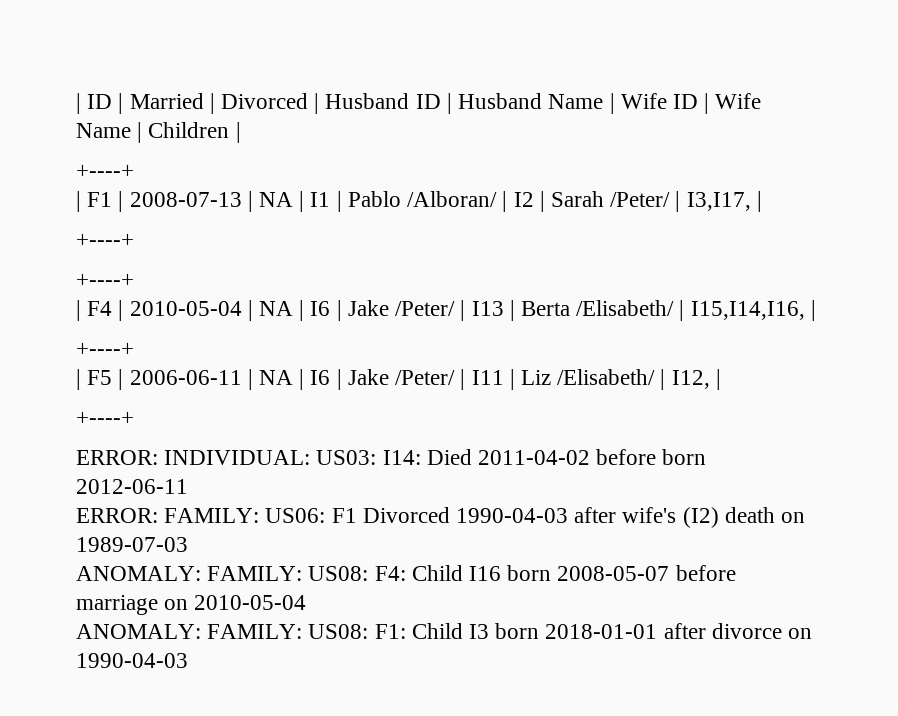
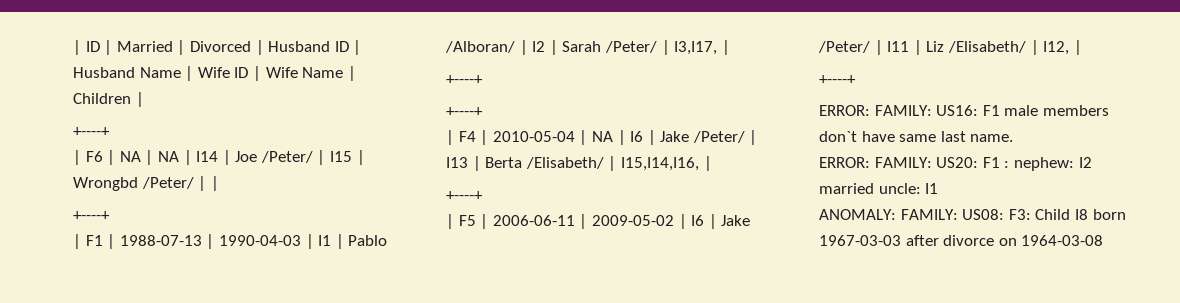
(134, 171) none -> [73,150,365,165] [73,176,219,191] [73,211,110,220] // | F6 | NA | NA | I14 | Joe /Peter/ | I15 | Wrongbd /Peter/ | | // +----+
[129,191,294,212] 2008-07-13 | NA -> [119,234,301,249] 1988-07-13 | 1990-04-03
[259,370,294,385] NA -> [591,215,674,226] 2009-05-02
[164,449,707,465] [76,479,188,494] [76,507,806,528] [76,537,188,552] [76,565,736,581] [76,595,307,615] [76,623,658,639] INDIVIDUAL: US03: I14: Died 2011-04-02 before born 2012-06-11 // ERROR: FAMILY: US06: F1 Divorced 1990-04-03 after wife's (I2) death on 1989-07-03 // ANOMALY: FAMILY: US08: F4: Child I16 born 2008-05-07 before marriage on 2010-05-04 // ANOMALY: FAMILY: US08: F1: Child I3 born 2018-01-01 -> [874,105,1109,116] [819,131,1014,142] [819,157,1092,171] [819,183,939,194] [819,209,1126,220] [819,235,901,246] FAMILY: US16: F1 male members don`t have same last name. // ERROR: FAMILY: US20: F1 : nephew: I2 married uncle: I1 // ANOMALY: FAMILY: US08: F3: Child I8 born 1967-03-03
[76,653,188,668] 1990-04-03 -> [1021,235,1104,246] 1964-03-08

